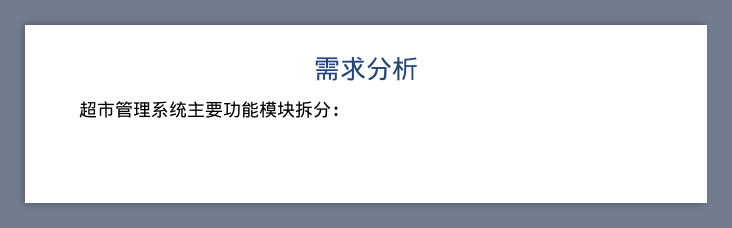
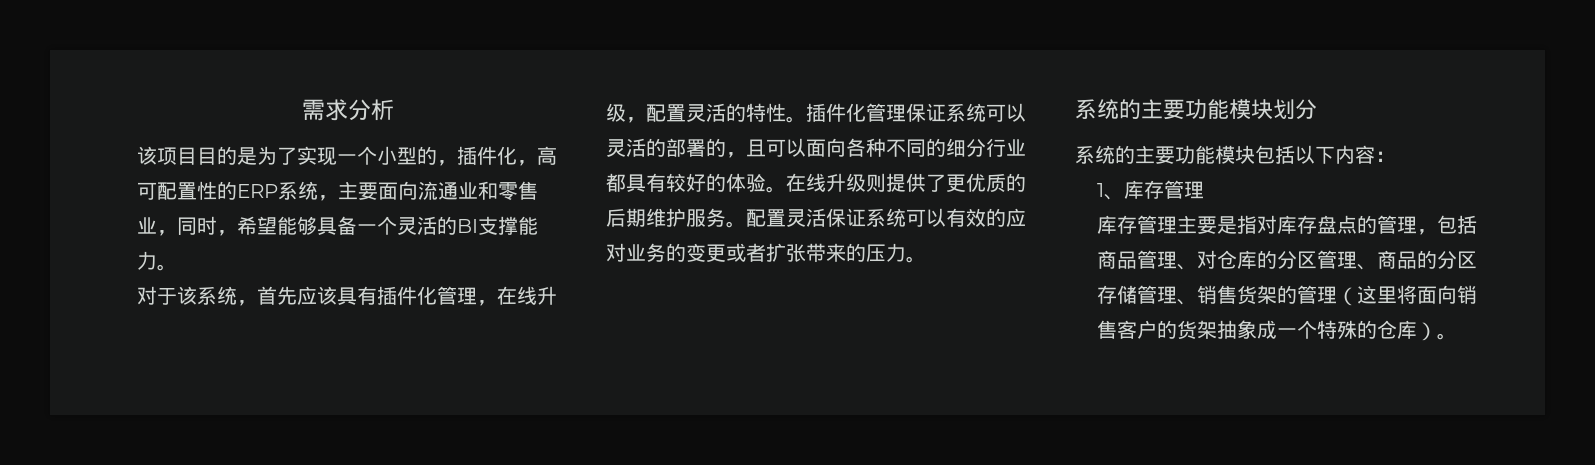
[79,101,349,118] 超市管理系统主要功能模块拆分： -> [137,146,557,166] [137,181,538,201] [137,216,538,236] [137,251,177,271] [137,286,557,306] [606,103,1026,123] [606,138,1026,158] [606,173,1026,193] [606,208,1026,228] [606,243,926,263] [1075,99,1317,120] [1075,145,1395,164] [1097,180,1205,200] [1097,215,1478,235] [1097,250,1478,270] [1097,285,1478,306] [1097,320,1458,341] 该项目目的是为了实现一个小型的，插件化，高可配置性的ERP系统，主要面向流通业和零售业，同时，希望能够具备一个灵活的BI支撑能力。 // 对于该系统，首先应该具有插件化管理，在线升级，配置灵活的特性。插件化管理保证系统可以灵活的部署的，且可以面向各种不同的细分行业都具有较好的体验。在线升级则提供了更优质的后期维护服务。配置灵活保证系统可以有效的应对业务的变更或者扩张带来的压力。 // 系统的主要功能模块划分 // 系统的主要功能模块包括以下内容： // 1、库存管理 // 库存管理主要是指对库存盘点的管理，包括商品管理、对仓库的分区管理、商品的分区存储管理、销售货架的管理（这里将面向销售客户的货架抽象成一个特殊的仓库）。

